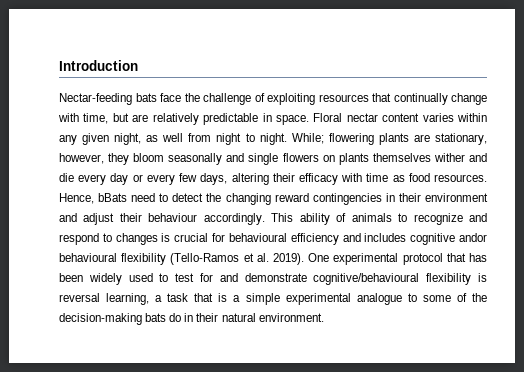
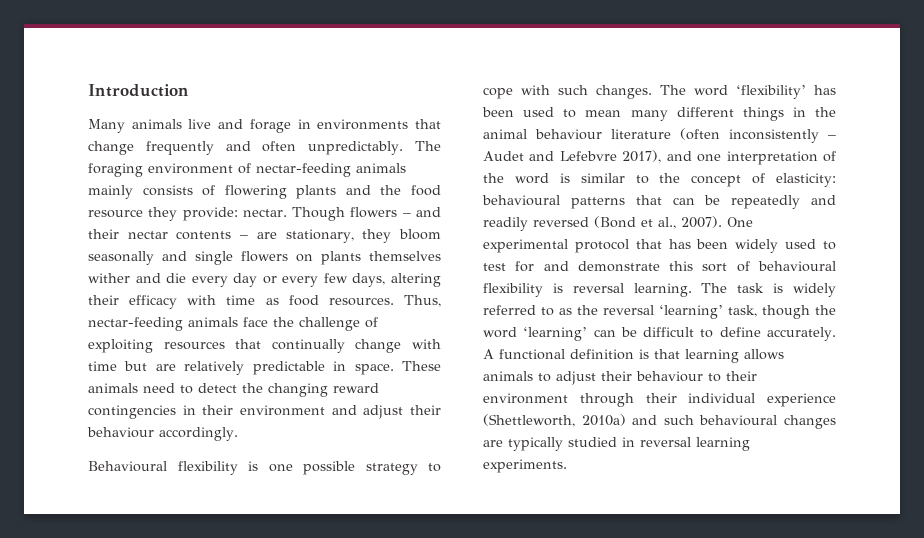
[59,93,487,105] [58,113,487,125] [59,133,409,145] Nectar-feeding bats face the challenge of exploiting resources that continually change with time, but are relatively predictable in space. Floral nectar content varies within any given night, as well from night to night. While; flowering plants -> [88,119,442,133] [88,141,441,155] [88,163,406,177] [88,185,441,199] [88,207,441,221] [88,229,249,240] Many animals live and forage in environments that change frequently and often unpredictably. The foraging environment of nectar-feeding animals mainly consists of flowering plants and the food resource they provide: nectar. Though flowers – and their nectar contents –
[59,153,104,164] however, -> (354, 236) none
[59,193,128,204] Hence, bBats -> [404,295,441,307] [88,317,378,331] [88,339,441,353] [88,361,441,375] [88,383,138,393] Thus, nectar-feeding animals face the challenge of exploiting resources that continually change with time but are relatively predictable in space. These animals
[271,213,487,225] [59,233,487,245] [59,253,304,265] This ability of animals to recognize and respond to changes is crucial for behavioural efficiency and includes cognitive andor behavioural flexibility (Tello-Ramos et al. 2019). -> [88,461,441,475] [483,85,836,99] [482,107,836,121] [483,128,836,143] [483,150,836,165] [483,173,836,187] [482,195,836,209] [483,216,722,231] // Behavioural flexibility is one possible strategy to cope with such changes. The word ‘flexibility’ has been used to mean many different things in the animal behaviour literature (often inconsistently – Audet and Lefebvre 2017), and one interpretation of the word is similar to the concept of elasticity: behavioural patterns that can be repeatedly and readily reversed (Bond et al., 2007).
[313,273,488,285] [59,293,487,305] [59,313,324,325] cognitive/behavioural flexibility is reversal learning, a task that is a simple experimental analogue to some of the decision-making bats do in their natural environment. -> [669,261,836,272] [483,283,836,297] [483,305,836,319] [483,327,837,341] [483,349,784,363] [483,371,757,385] [483,393,836,407] [483,414,836,429] [483,437,750,451] [483,459,567,473] this sort of behavioural flexibility is reversal learning. The task is widely referred to as the reversal ‘learning’ task, though the word ‘learning’ can be difficult to define accurately. A functional definition is that learning allows animals to adjust their behaviour to their environment through their individual experience (Shettleworth, 2010a) and such behavioural changes are typically studied in reversal learning experiments.

